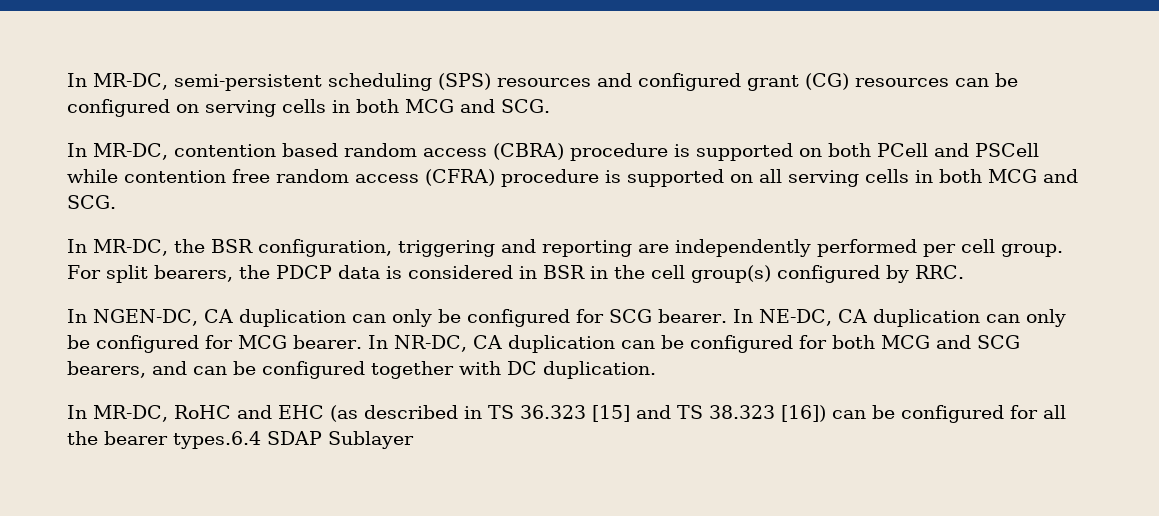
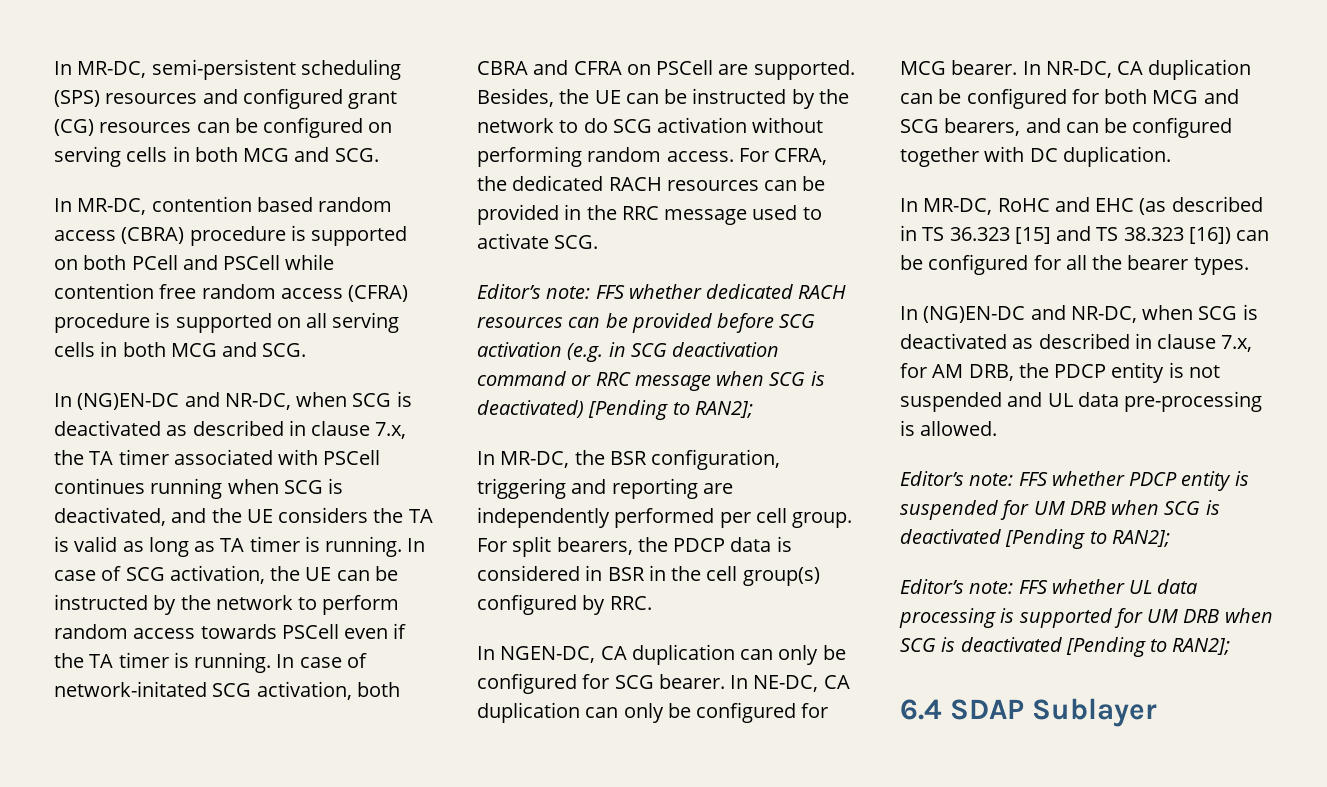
(116, 202) none -> [54,391,412,410] [54,420,407,439] [54,449,381,465] [54,478,344,499] [54,507,433,526] [54,536,426,557] [54,565,398,584] [54,594,400,615] [54,623,407,639] [54,652,367,673] [54,681,400,700] [477,60,855,80] [477,88,849,109] [477,117,824,133] [477,146,828,167] [477,175,826,191] [477,204,822,225] [477,233,599,249] [477,284,847,299] [477,313,816,333] [477,342,780,362] [477,371,825,391] [477,400,753,420] // In (NG)EN-DC and NR-DC, when SCG is deactivated as described in clause 7.x, the TA timer associated with PSCell continues running when SCG is deactivated, and the UE considers the TA is valid as long as TA timer is running. In case of SCG activation, the UE can be instructed by the network to perform random access towards PSCell even if the TA timer is running. In case of network-initated SCG activation, both CBRA and CFRA on PSCell are supported. Besides, the UE can be instructed by the network to do SCG activation without performing random access. For CFRA, the dedicated RACH resources can be provided in the RRC message used to activate SCG. // Editor’s note: FFS whether dedicated RACH resources can be provided before SCG activation (e.g. in SCG deactivation command or RRC message when SCG is deactivated) [Pending to RAN2];
[173,431,261,449] types.6.4 -> [1193,257,1249,275] [900,304,1258,323] [900,333,1253,352] [900,362,1220,383] [900,391,1263,412] [900,420,998,436] [900,471,1249,491] [900,500,1220,520] [900,529,1170,549] [900,579,1198,594] [899,608,1273,628] [900,637,1231,657] [900,699,942,720] types. // In (NG)EN-DC and NR-DC, when SCG is deactivated as described in clause 7.x, for AM DRB, the PDCP entity is not suspended and UL data pre-processing is allowed. // Editor’s note: FFS whether PDCP entity is suspended for UM DRB when SCG is deactivated [Pending to RAN2]; // Editor’s note: FFS whether UL data processing is supported for UM DRB when SCG is deactivated [Pending to RAN2]; // 6.4

